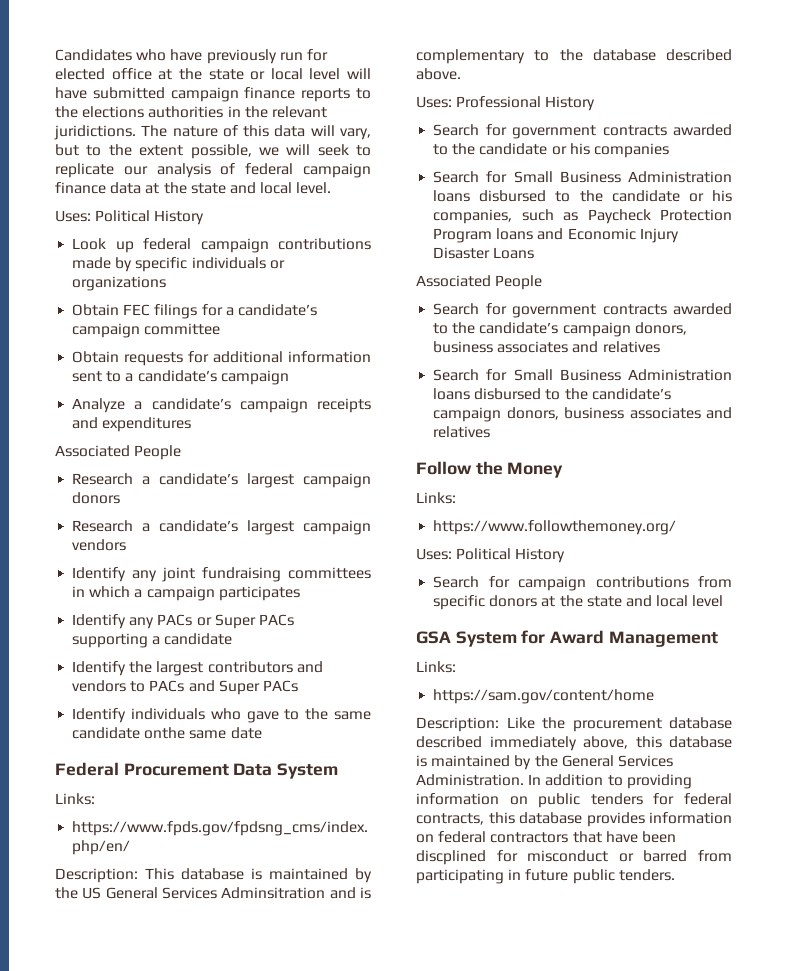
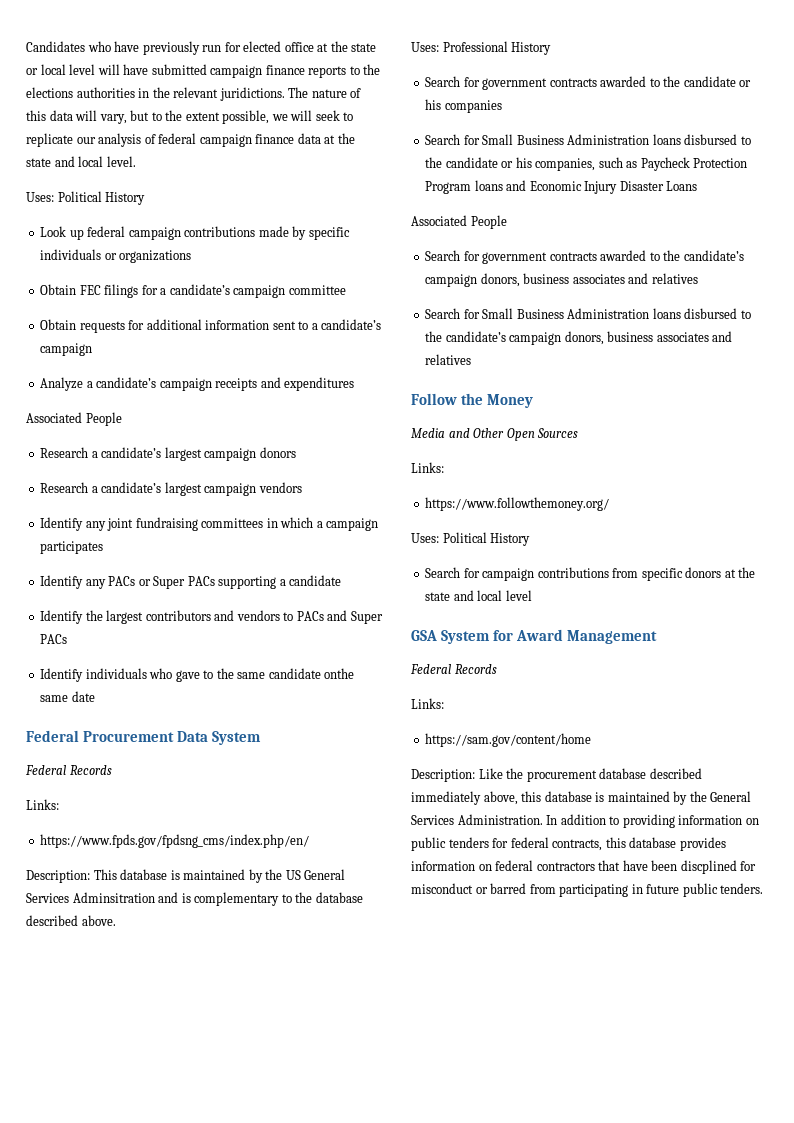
(339, 771) none -> [25,765,112,775] // Federal Records
(564, 470) none -> [411,428,579,441] // Media and Other Open Sources
(718, 639) none -> [410,664,497,674] // Federal Records

